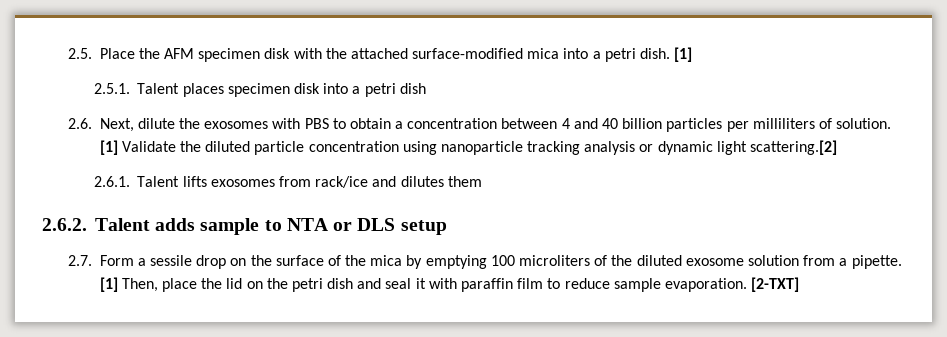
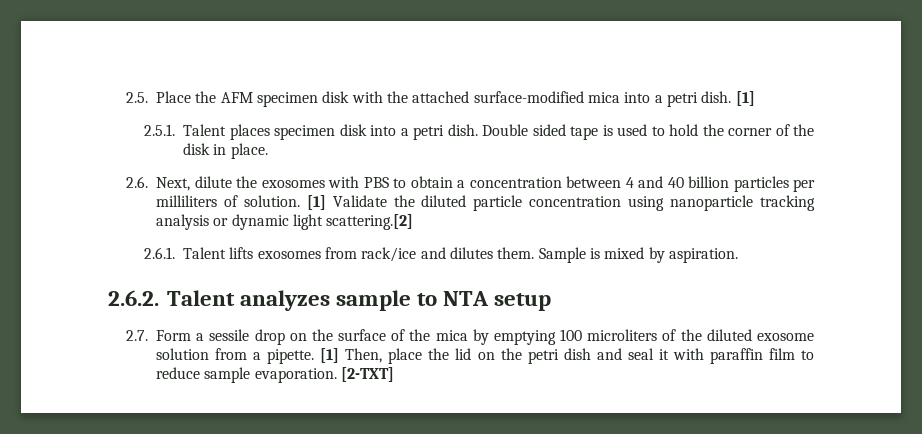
[399,83,426,94] dish -> [447,124,814,140] [183,143,268,159] dish. Double sided tape is used to hold the corner of the disk in place.
[447,176,482,187] them -> [497,247,738,263] them. Sample is mixed by aspiration.
[155,218,196,231] adds -> [240,290,331,311] analyzes
[333,218,396,231] or DLS -> (490, 298) none

